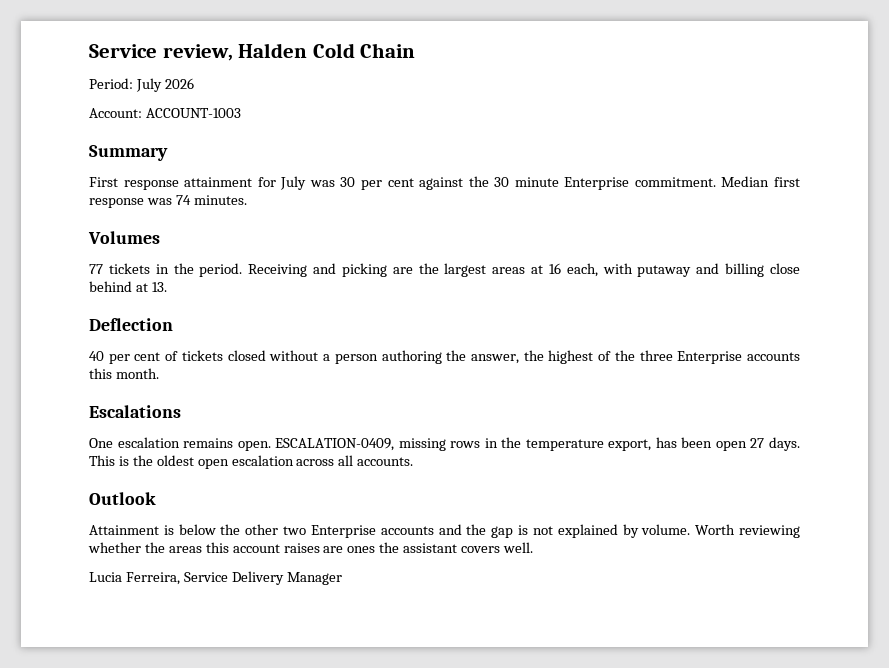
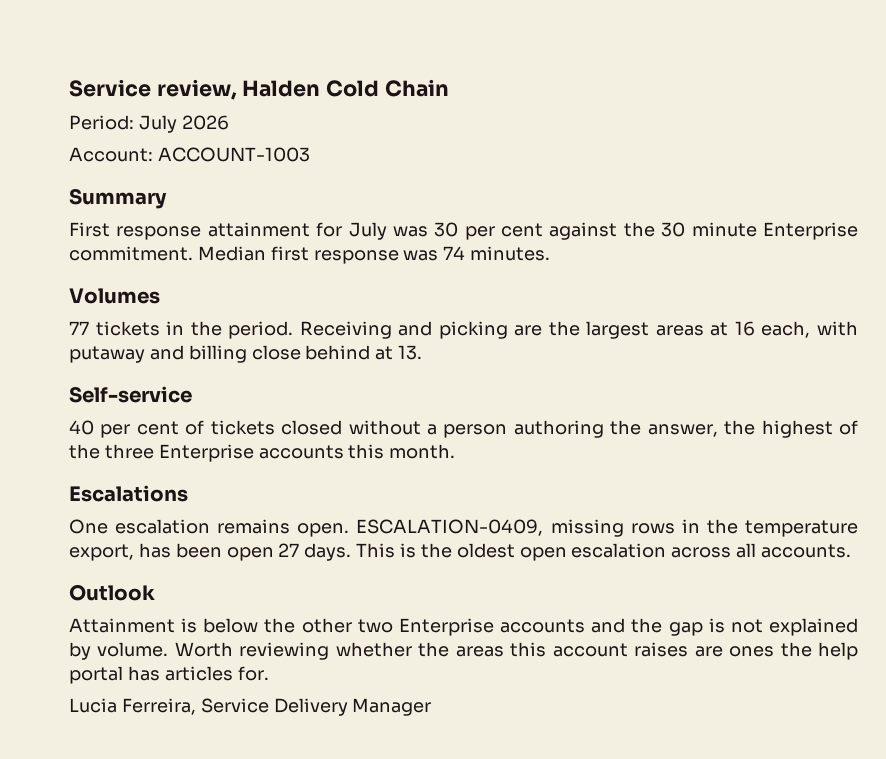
[89,318,173,331] Deflection -> [69,386,192,403] Self-service
[403,542,534,553] assistant covers well. -> [817,642,858,660] [69,666,269,684] help portal has articles for.

